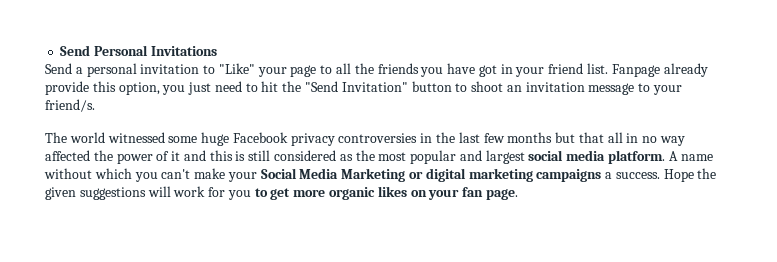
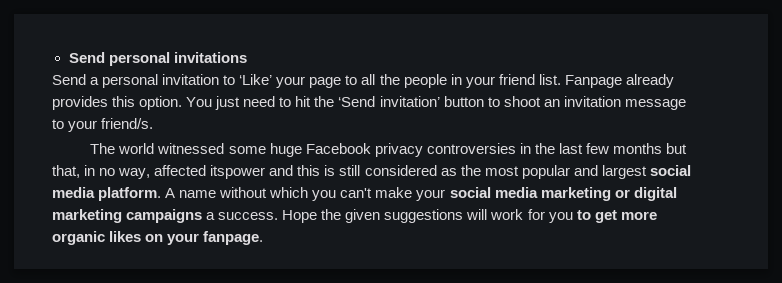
[60,45,217,56] Send Personal Invitations -> [68,52,247,66] Send personal invitations
[218,63,255,74] "Like" -> [239,74,273,85] ‘Like’
[377,63,497,77] friends you have got -> [403,74,447,88] people
[45,81,186,95] provide this option, you -> [52,96,213,110] provides this option. You
[305,81,408,92] "Send Invitation" -> [338,96,440,107] ‘Send invitation’
[578,132,686,146] [45,150,181,164] that all in no way affected the power of it -> [52,165,266,179] that, in no way, affected itspower
[260,168,406,182] Social Media Marketing -> [449,187,611,201] social media marketing
[462,187,518,200] fan page. -> [203,231,264,245] fanpage.

